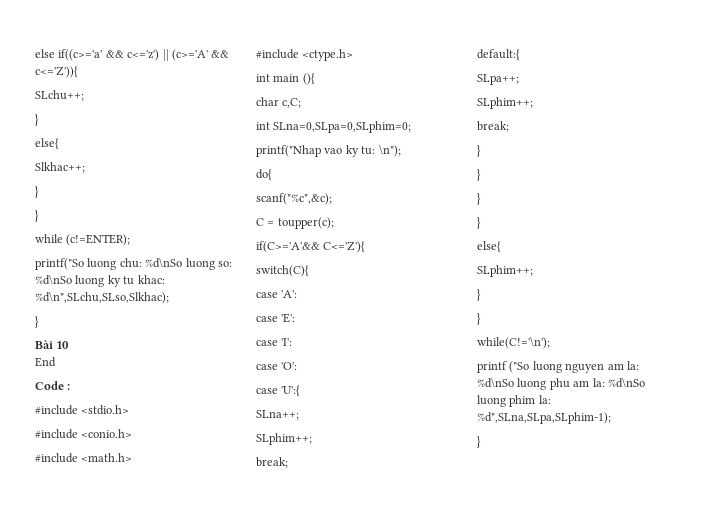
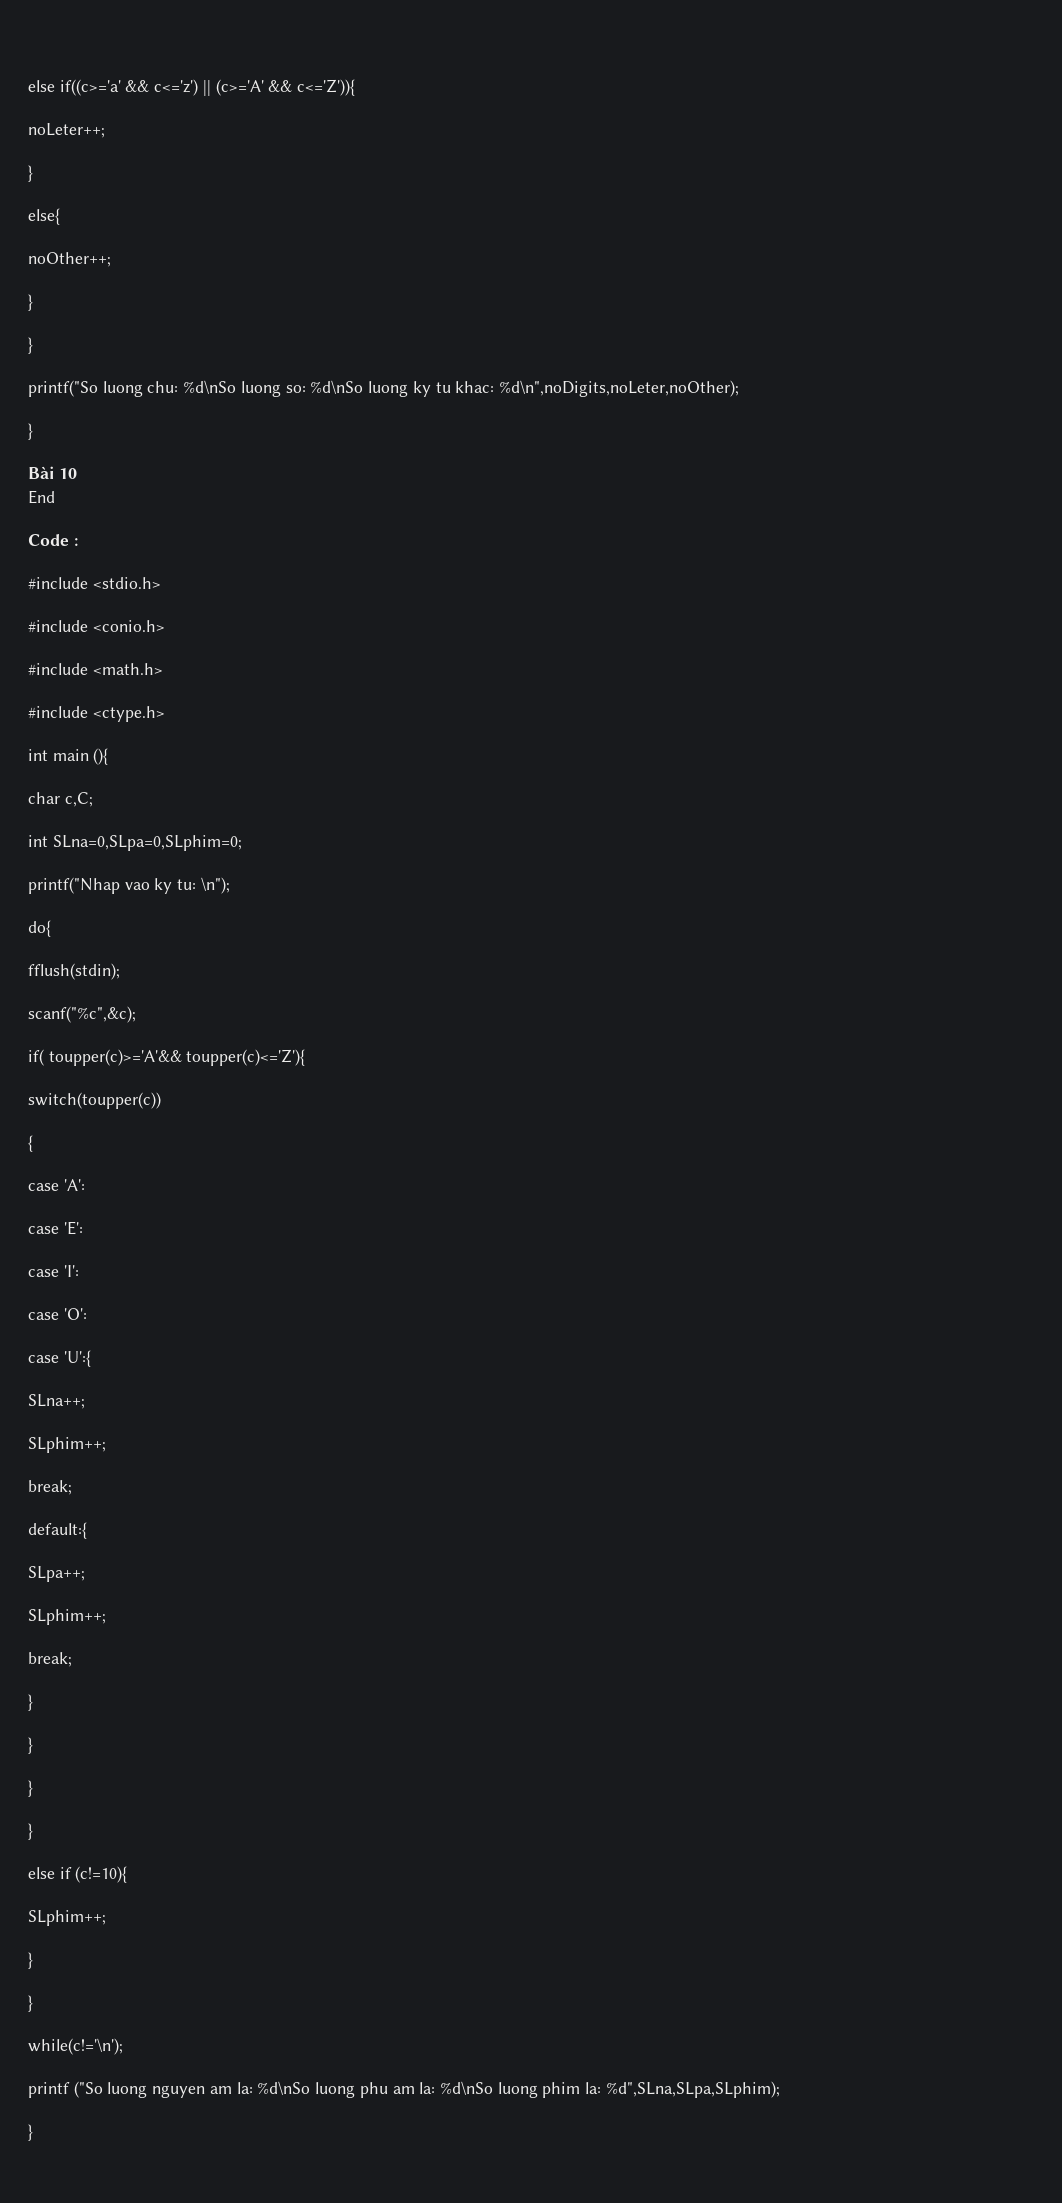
[35,90,84,101] [35,114,39,126] [35,138,59,150] [35,162,85,173] [35,186,39,198] [35,210,39,222] [35,234,131,246] SLchu++; // } // else{ // Slkhac++; // } // } // while (c!=ENTER); -> [28,123,105,138] [28,165,33,182] [28,208,60,225] [28,252,111,267] [28,294,33,311] [28,337,33,354] noLeter++; // } // else{ // noOther++; // } // }
[35,291,169,304] %d\n",SLchu,SLso,Slkhac); -> [498,380,739,397] %d\n",noDigits,noLeter,noOther);
(272, 175) none -> [28,963,120,980] // fflush(stdin);
[256,217,334,229] [256,241,366,253] [256,265,309,277] C = toupper(c); // if(C>='A'&& C<='Z'){ // switch(C){ -> [28,1049,306,1066] [28,1092,161,1109] [28,1135,33,1152] if( toupper(c)>='A'&& toupper(c)<='Z'){ // switch(toupper(c)) // {
[477,241,501,253] else{ -> [28,1866,128,1883] else if (c!=10){
[477,336,550,349] while(C!='\n'); -> [28,2038,123,2055] while(c!='\n');
[477,412,611,424] %d",SLna,SLpa,SLphim-1); -> [605,2081,780,2098] %d",SLna,SLpa,SLphim);

